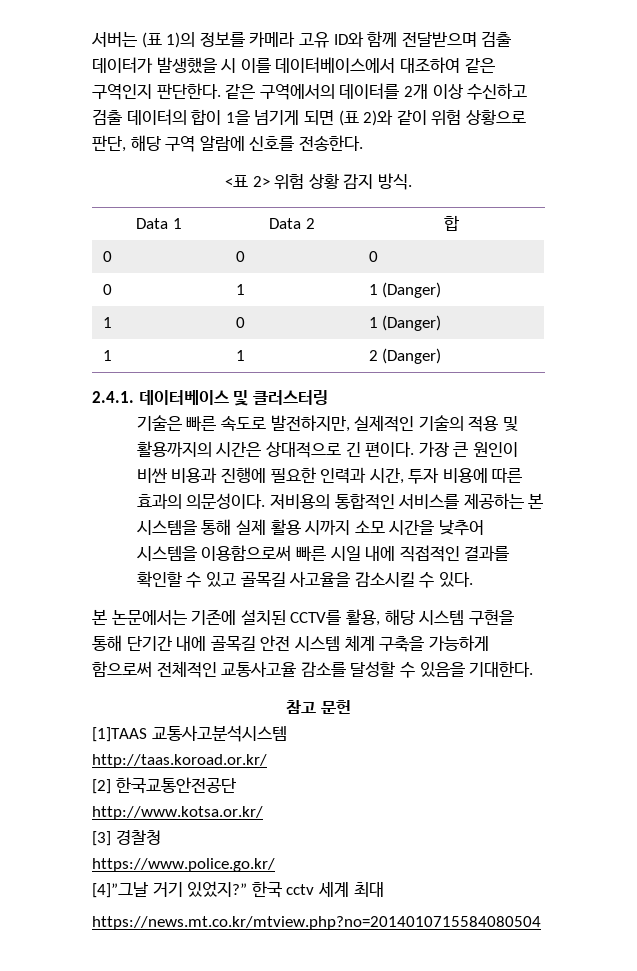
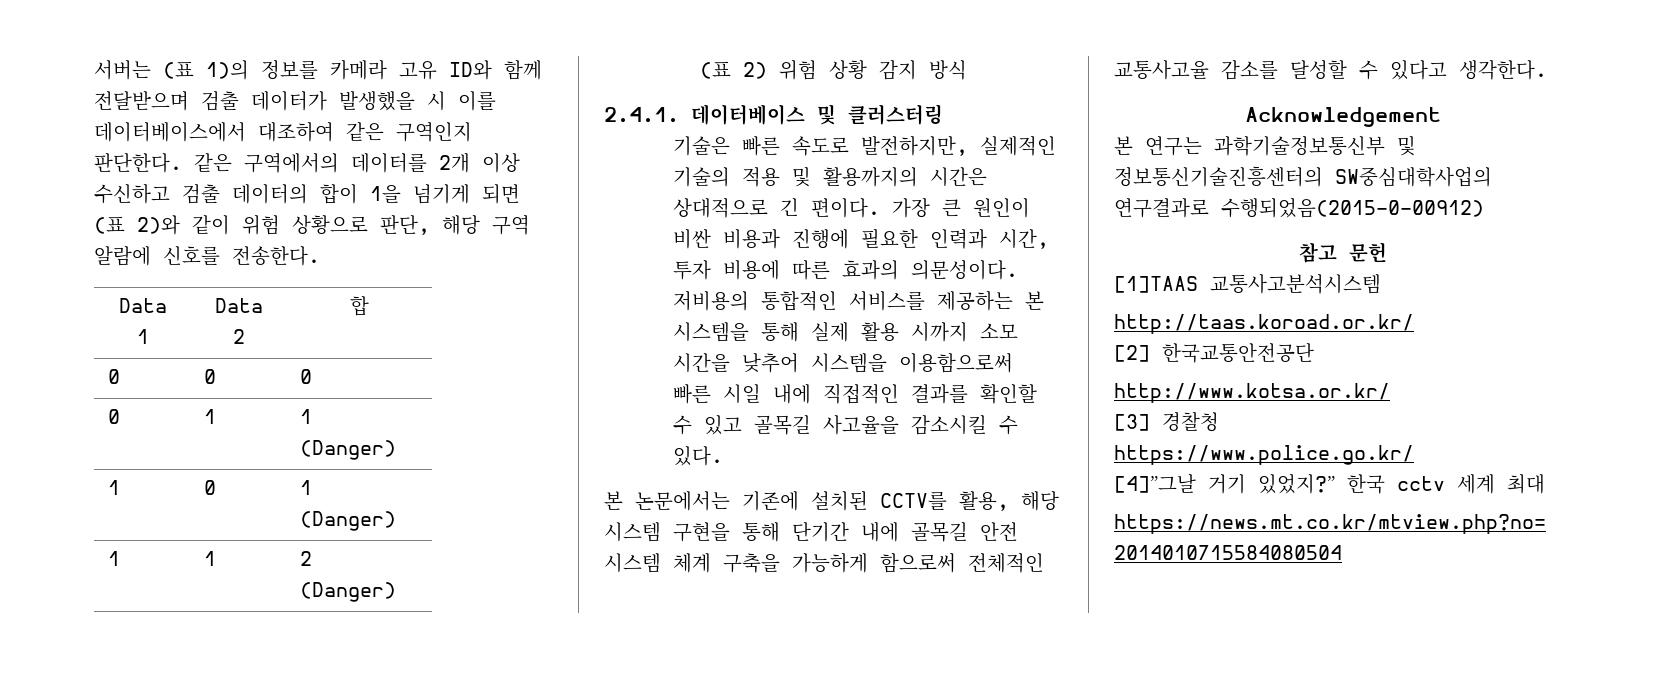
[225,173,412,190] // <표 2> 위험 상황 감지 방식. -> (320, 256) none
(442, 356) none -> [699,60,967,80] // (표 2) 위험 상황 감지 방식
[419,661,534,677] 있음을 기대한다. -> [1390,60,1547,80] [1245,107,1441,127] [1114,136,1416,156] [1114,166,1492,187] [1114,198,1484,218] 있다고 생각한다. // Acknowledgement // 본 연구는 과학기술정보통신부 및 정보통신기술진흥센터의 SW중심대학사업의 연구결과로 수행되었음(2015-0-00912)

